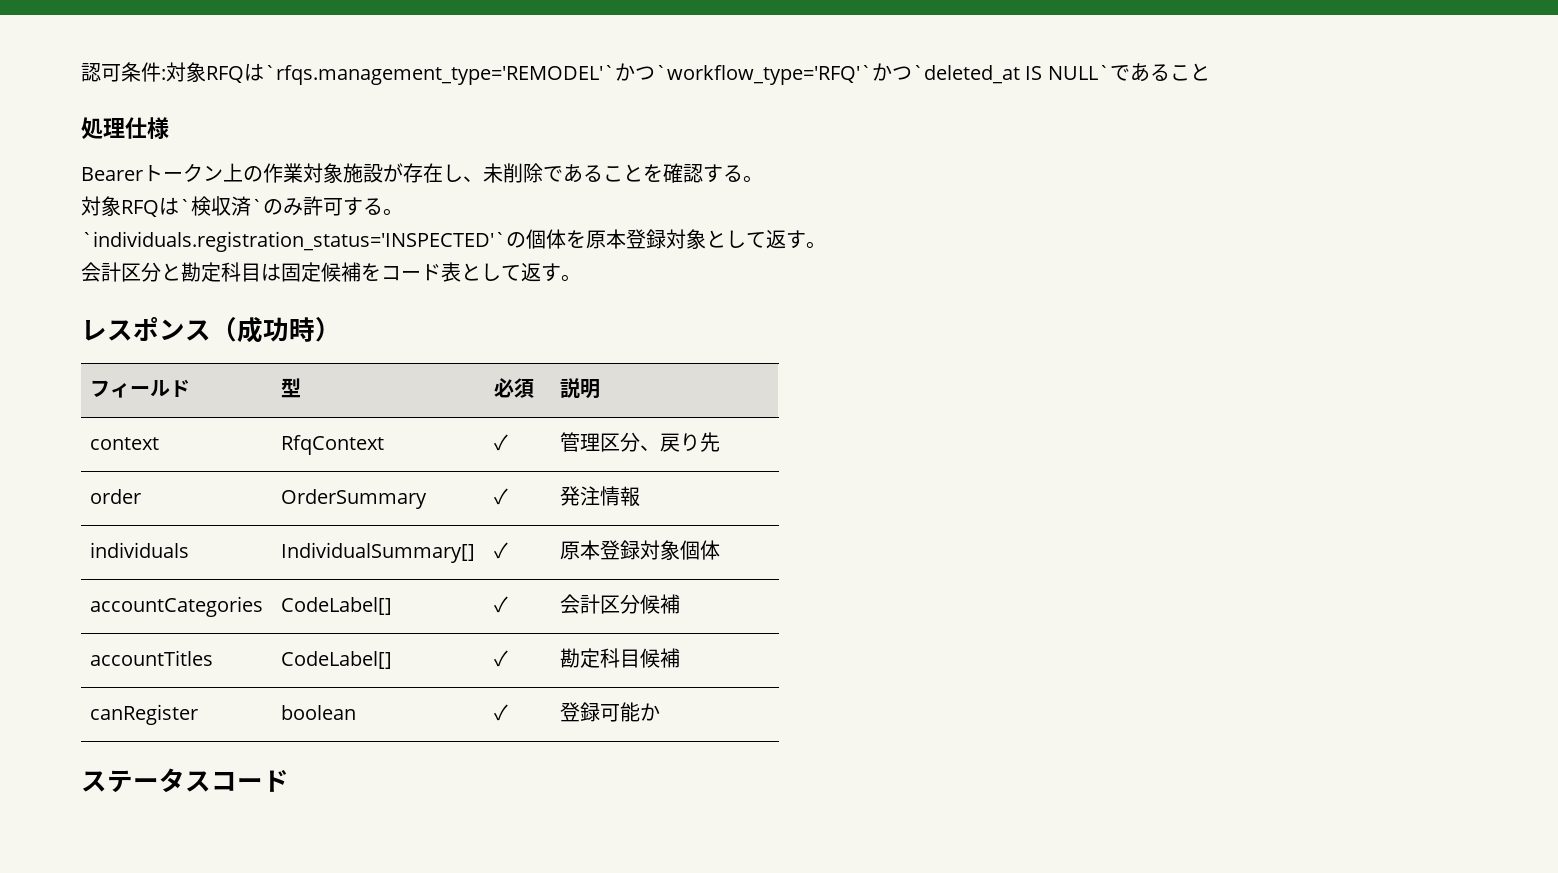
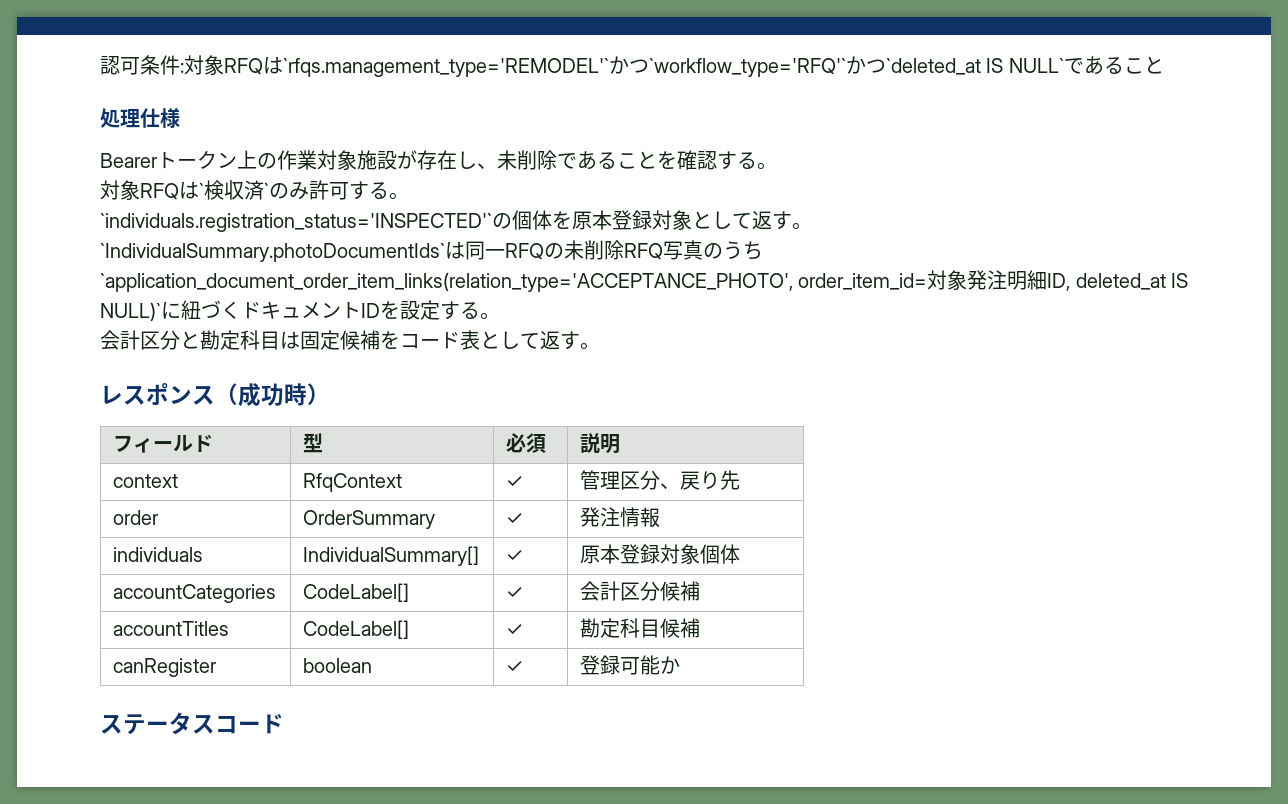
(826, 245) none -> [100,240,763,262] [100,270,1189,292] [100,300,500,321] // `IndividualSummary.photoDocumentIds`は同一RFQの未削除RFQ写真のうち`application_document_order_item_links(relation_type='ACCEPTANCE_PHOTO', order_item_id=対象発注明細ID, deleted_at IS NULL)`に紐づくドキュメントIDを設定する。

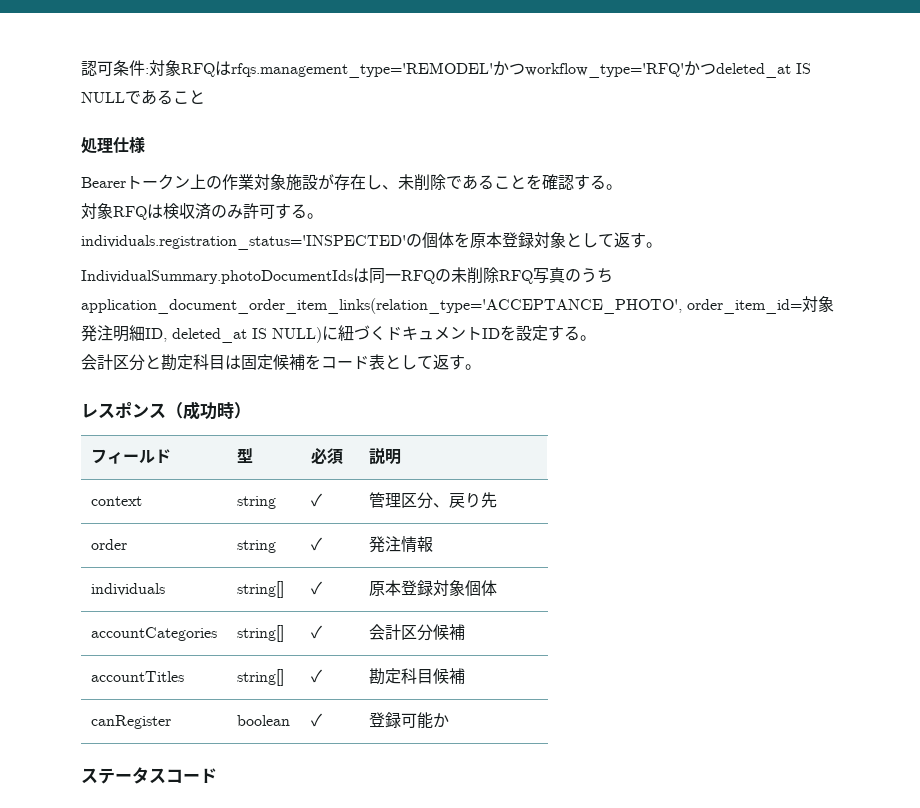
[283,56,1064,77] `rfqs.management_type='REMODEL'`かつ`workflow_type='RFQ'`かつ`deleted_at IS NULL` -> [231,61,811,78] [81,92,125,103] rfqs.management_type='REMODEL'かつworkflow_type='RFQ'かつdeleted_at IS NULL
[199,180,269,200] `検収済` -> [163,203,211,220] 検収済
[100,213,492,232] `individuals.registration_status='INSPECTED'` -> [81,235,406,250] individuals.registration_status='INSPECTED'
[100,243,445,262] `IndividualSummary.photoDocumentIds` -> [81,270,353,284] IndividualSummary.photoDocumentIds
[100,272,793,292] `application_document_order_item_links(relation_type='ACCEPTANCE_PHOTO', -> [81,298,682,314] application_document_order_item_links(relation_type='ACCEPTANCE_PHOTO',
[100,302,161,321] NULL)` -> [272,327,322,343] NULL)
[303,473,403,492] RfqContext -> [236,496,276,509] string
[303,510,436,529] OrderSummary -> [236,540,276,553] string
[303,546,480,566] IndividualSummary[] -> [236,581,284,598] string[]
[303,583,410,602] CodeLabel[] -> [236,625,284,642] string[]
[303,620,410,639] CodeLabel[] -> [236,669,284,686] string[]

